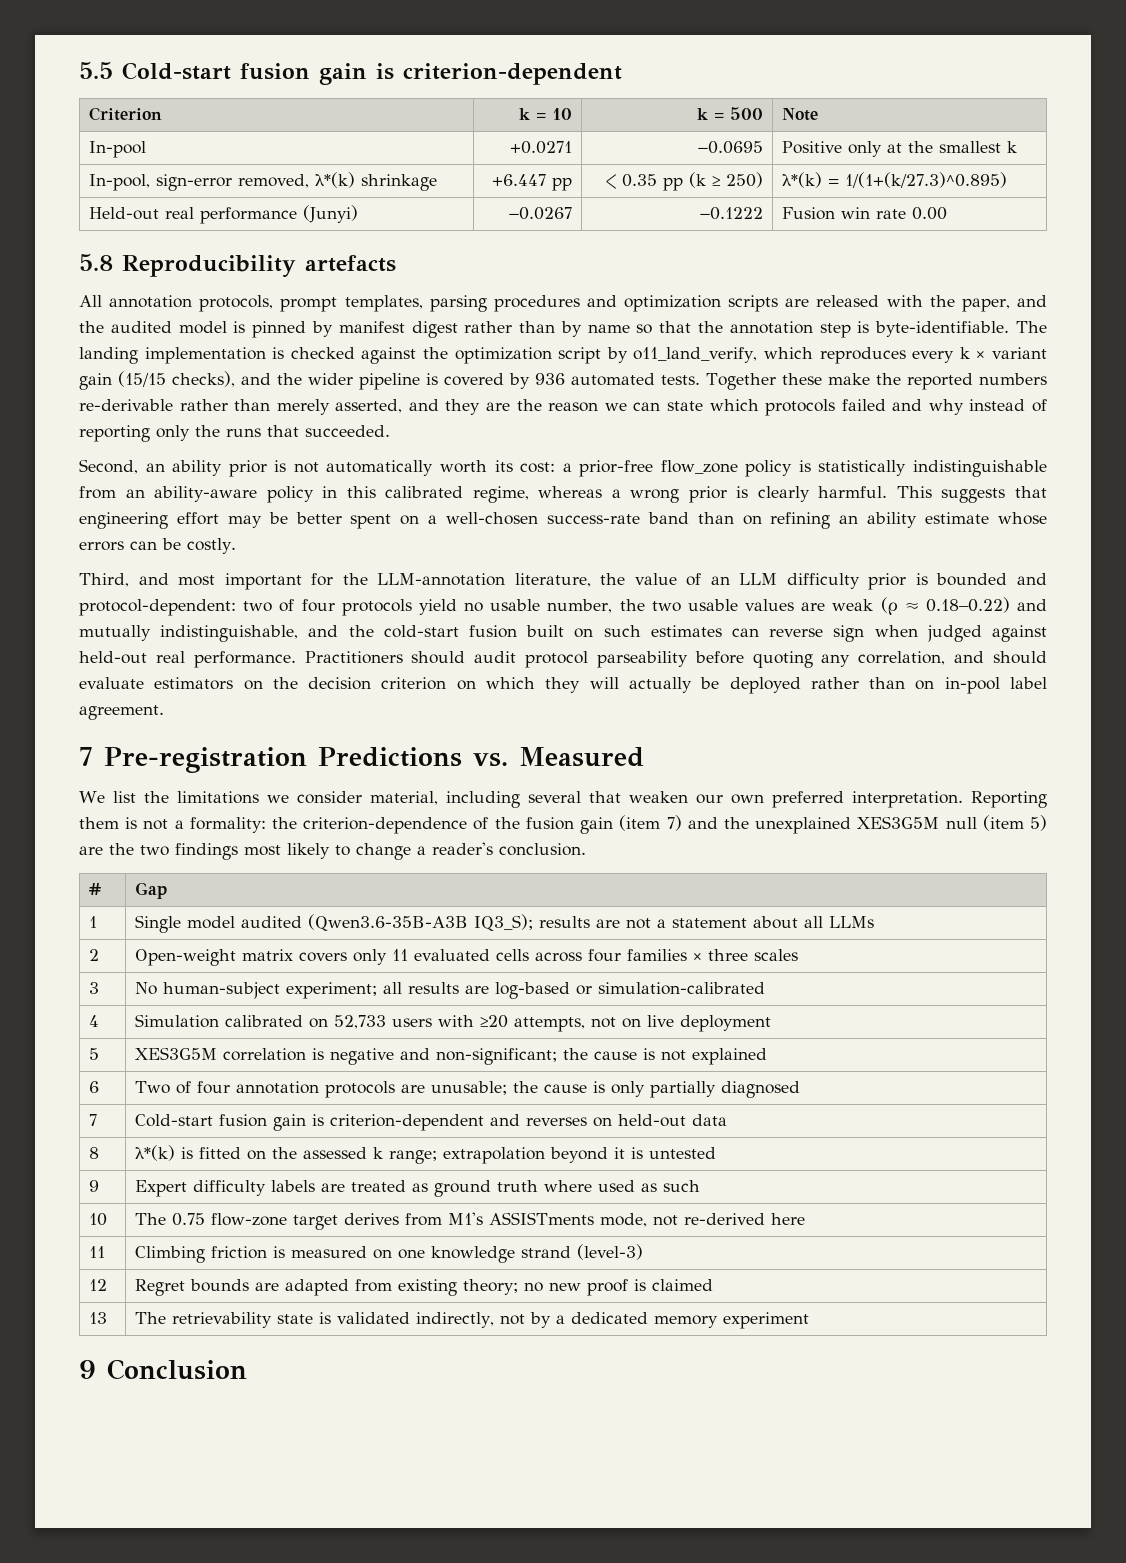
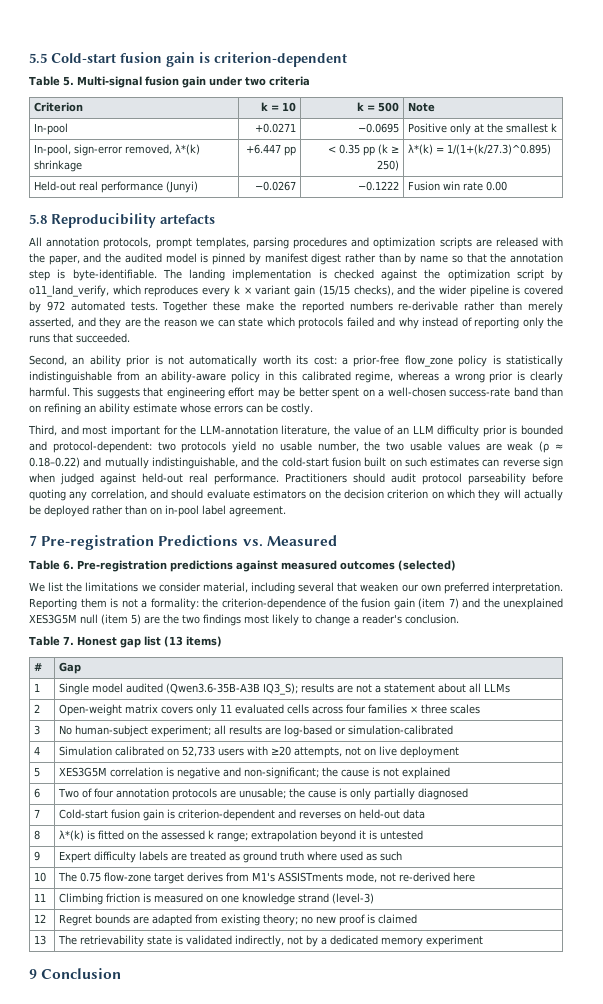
(622, 74) none -> [29,76,310,88] // Table 5. Multi-signal fusion gain under two criteria
[535,373,566,385] 936 -> [46,301,65,311] 972
[279,599,335,612] of four -> (176, 446) none
(644, 757) none -> [29,560,456,572] // Table 6. Pre-registration predictions against measured outcomes (selected)
(586, 849) none -> [29,636,222,648] // Table 7. Honest gap list (13 items)

